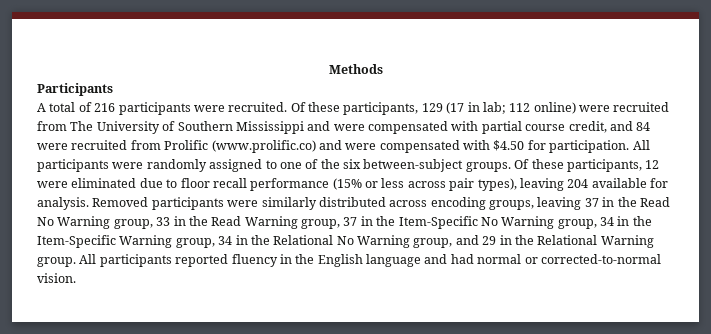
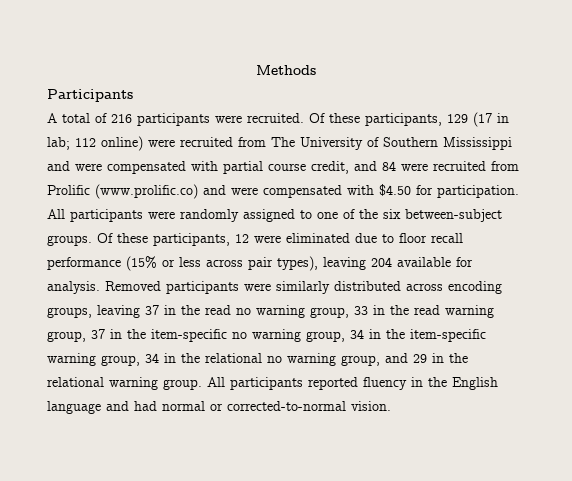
[639,197,670,207] [37,216,111,229] Read No Warning -> [205,305,305,318] read no warning
[211,216,298,229] Read Warning -> [414,305,494,318] read warning
[398,216,652,229] [37,235,410,248] Item-Specific No Warning group, 34 in the Item-Specific Warning group, 34 in the Relational No Warning -> [151,329,486,342] [47,353,336,366] item-specific no warning group, 34 in the item-specific warning group, 34 in the relational no warning
[537,235,654,248] Relational Warning -> [47,377,158,390] relational warning

